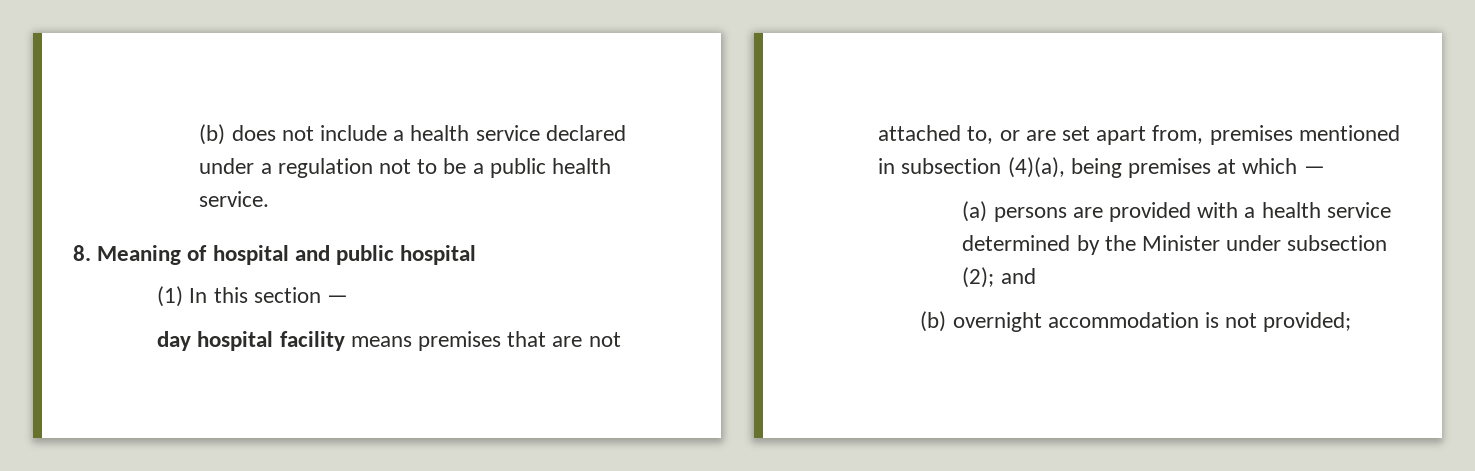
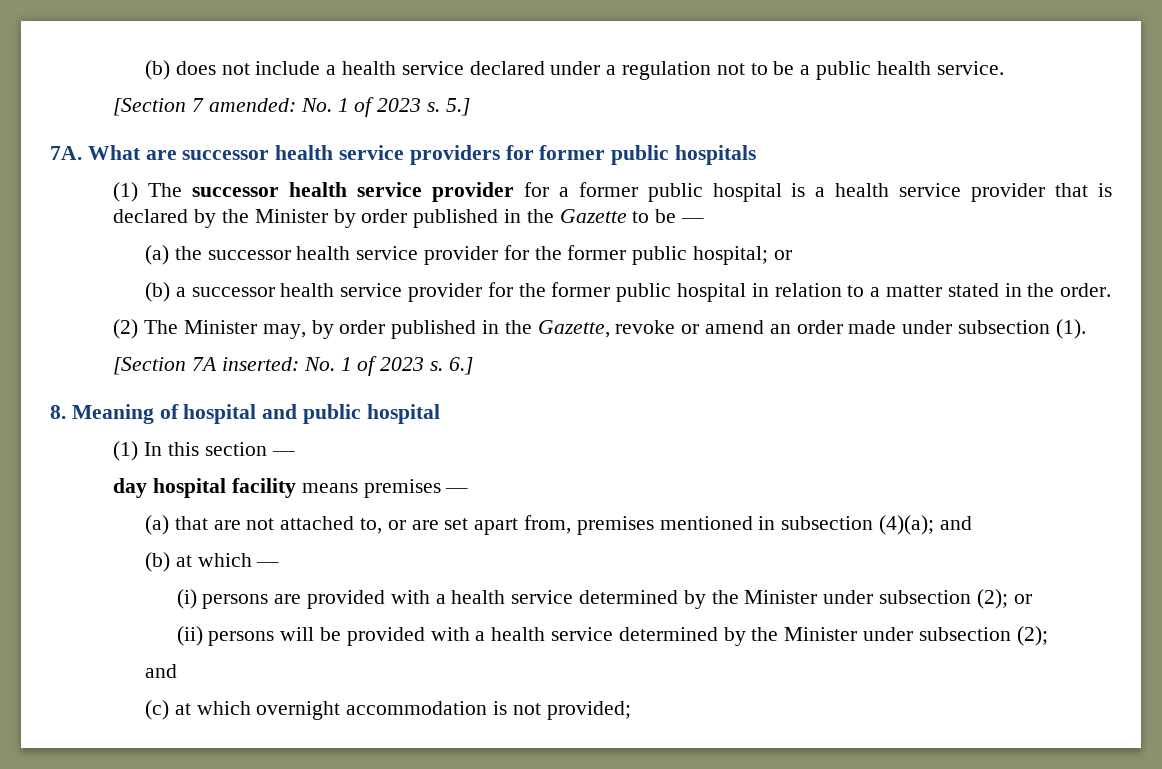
(270, 199) none -> [113,97,470,117] [50,145,757,165] [113,182,1112,202] [113,209,704,228] [144,245,792,265] [144,282,1112,302] [113,319,1086,339] [113,356,473,376] // [Section 7 amended: No. 1 of 2023 s. 5.] // 7A. What are successor health service providers for former public hospitals // (1) The successor health service provider for a former public hospital is a health service provider that is declared by the Minister by order published in the Gazette to be — // (a) the successor health service provider for the former public hospital; or // (b) a successor health service provider for the former public hospital in relation to a matter stated in the order. // (2) The Minister may, by order published in the Gazette, revoke or amend an order made under subsection (1). // [Section 7A inserted: No. 1 of 2023 s. 6.]
(502, 341) none -> [445,488,469,493] [144,515,169,535] — // (a)
[1007,157,1212,178] (4)(a), being premises -> [879,515,972,535] [144,552,170,572] (4)(a); and // (b)
[962,201,988,222] (a) -> [176,589,197,609] (i)
[1000,268,1036,284] [920,311,947,332] and // (b) -> [1013,594,1032,604] [176,626,1048,646] [144,664,177,678] [144,700,251,720] or // (ii) persons will be provided with a health service determined by the Minister under subsection (2); // and // (c) at which

